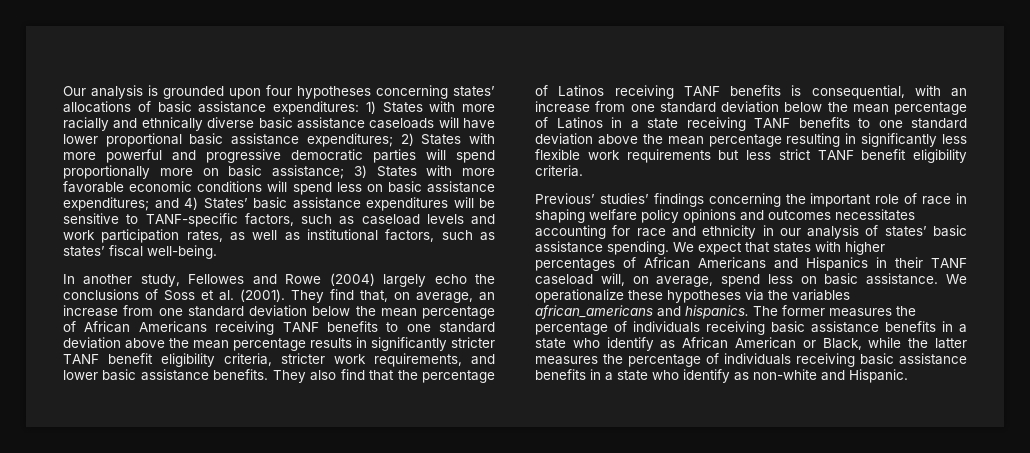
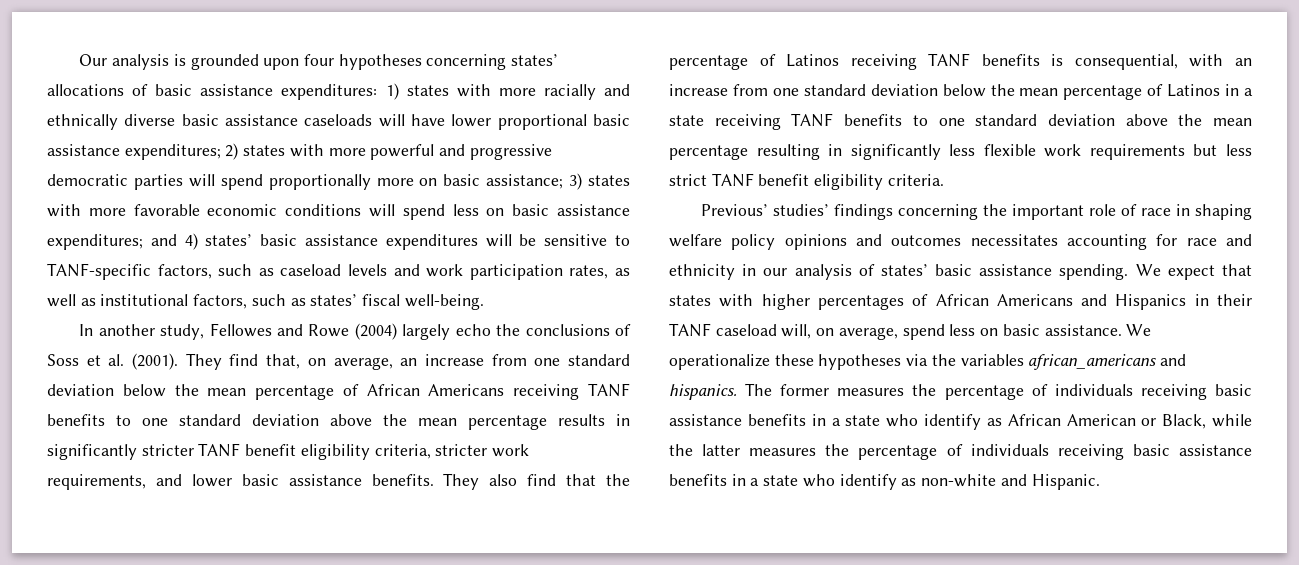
[382,102,423,113] States -> [406,85,449,96] states
[421,134,462,145] States -> [243,145,286,156] states
[376,166,417,177] States -> [587,175,630,186] states
[203,198,248,209] States’ -> [205,234,253,246] states’

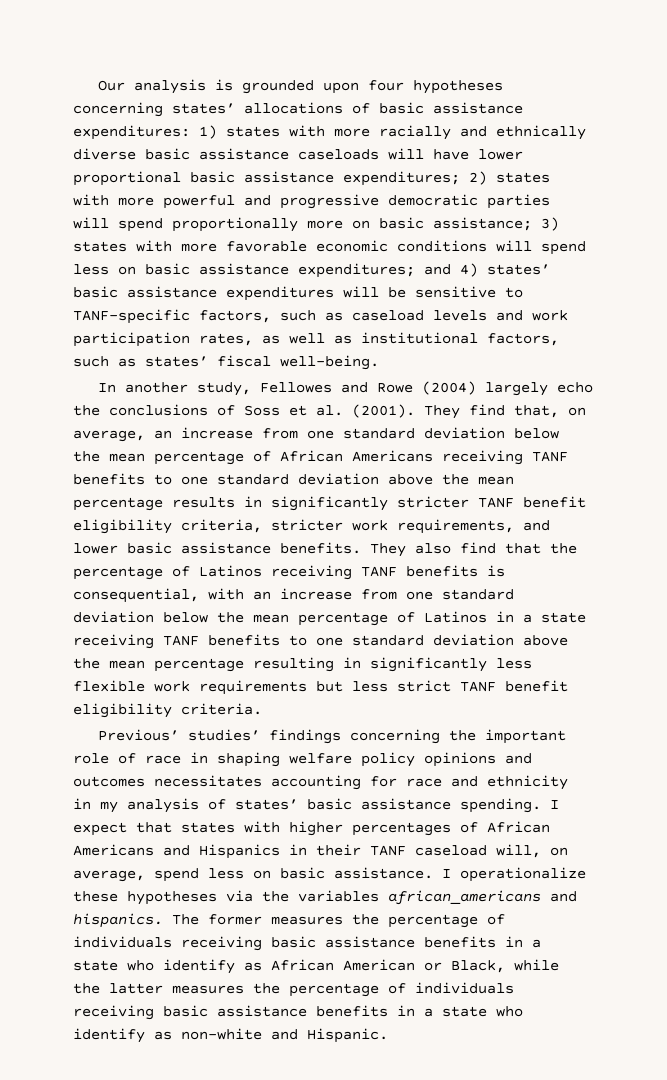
[763,268,788,276] our -> [100,801,118,813] my
[1135,264,1161,276] We -> [550,800,559,809] I
[1126,324,1152,336] We -> [442,869,451,878] I

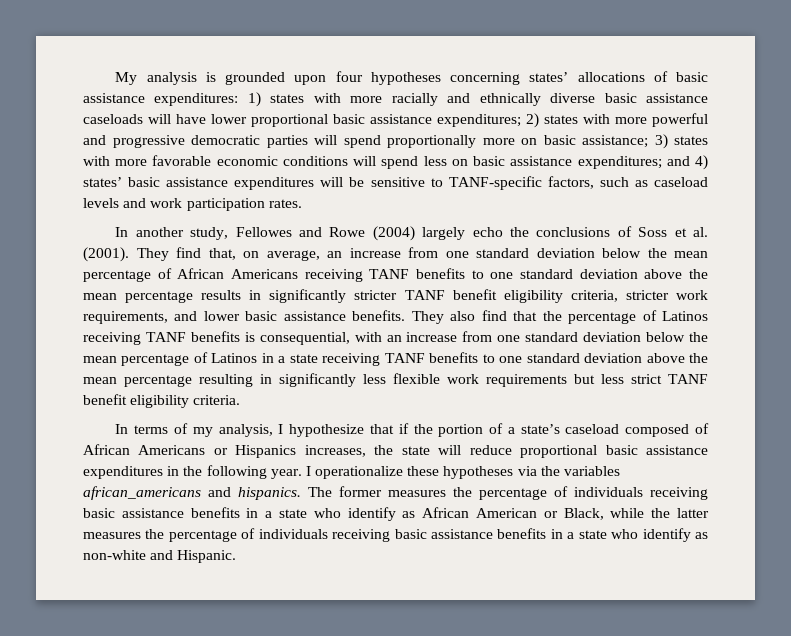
[97,80,125,91] Our -> [115,72,138,85] My
[199,332,559,346] [73,355,379,370] rates, as well as institutional factors, such as states’ fiscal well-being. -> [268,199,302,208] rates.
[97,729,566,744] [73,752,532,767] [73,775,568,790] [73,798,559,813] [73,821,550,836] [73,844,568,859] [73,867,433,882] Previous’ studies’ findings concerning the important role of race in shaping welfare policy opinions and outcomes necessitates accounting for race and ethnicity in my analysis of states’ basic assistance spending. I expect that states with higher percentages of African Americans and Hispanics in their TANF caseload will, on average, spend less on basic assistance. -> [115,423,709,437] [83,444,708,458] [83,465,302,479] In terms of my analysis, I hypothesize that if the portion of a state’s caseload composed of African Americans or Hispanics increases, the state will reduce proportional basic assistance expenditures in the following year.

